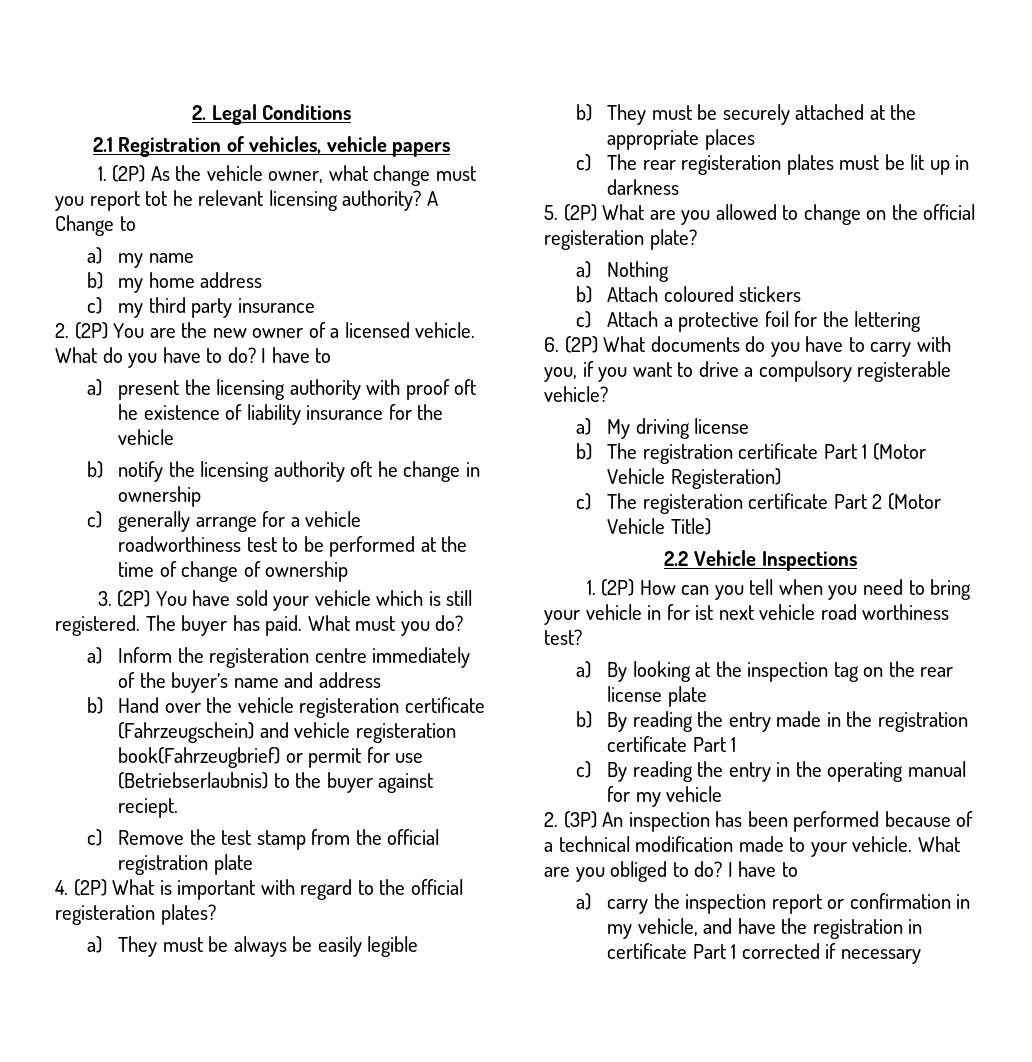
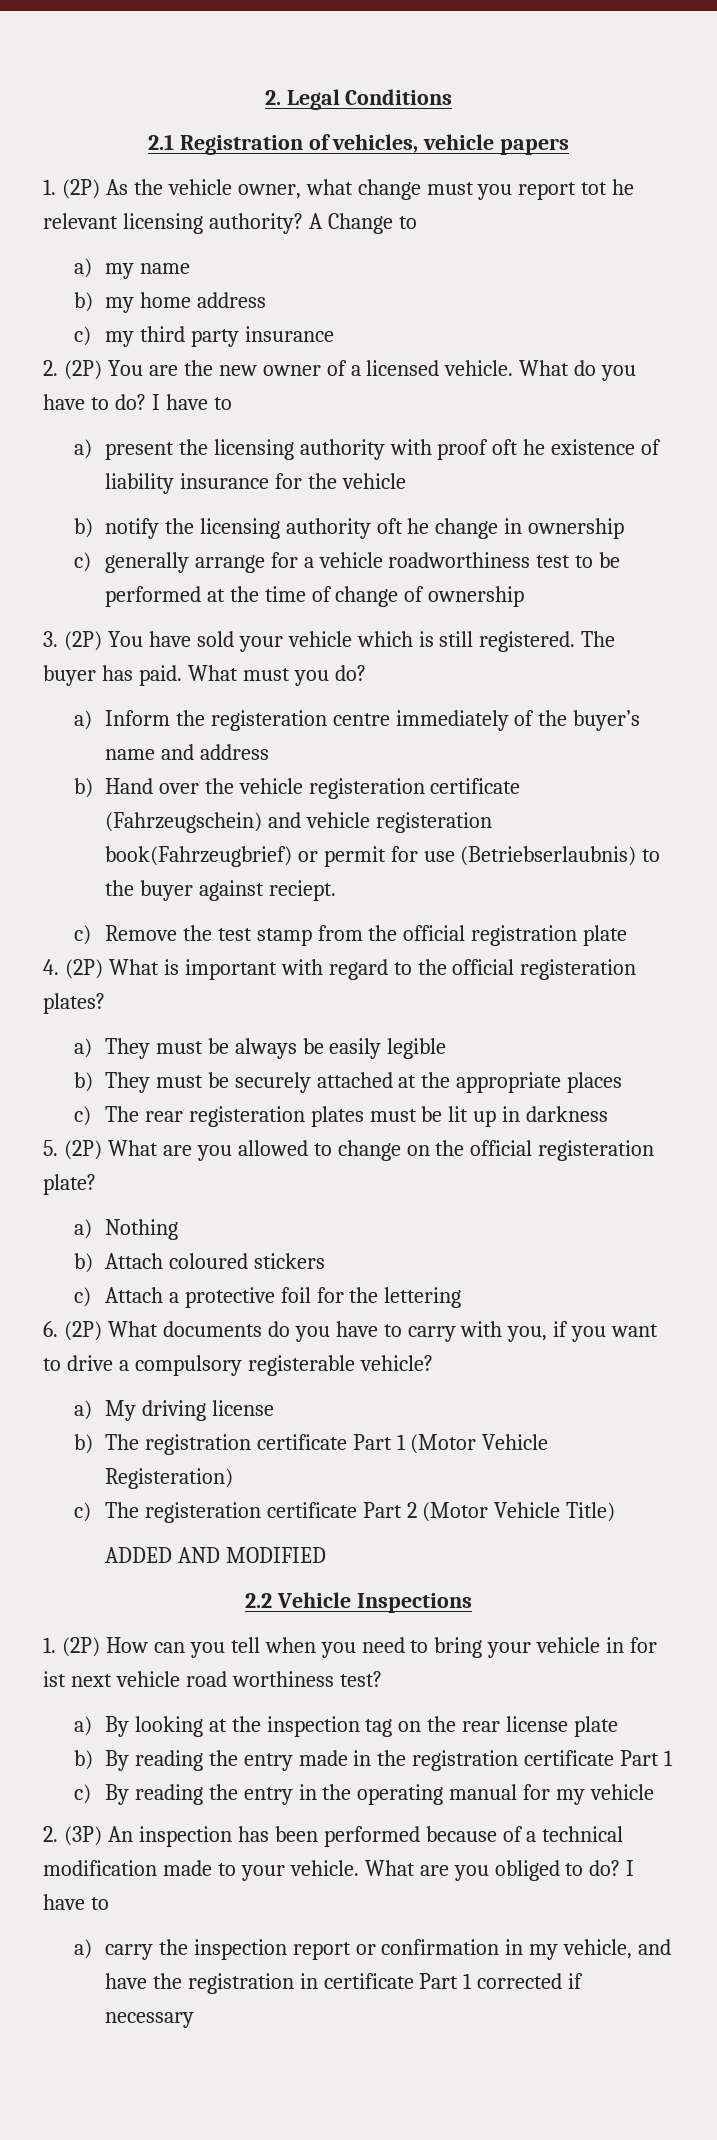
(711, 526) none -> [104,1547,326,1563] // ADDED AND MODIFIED

